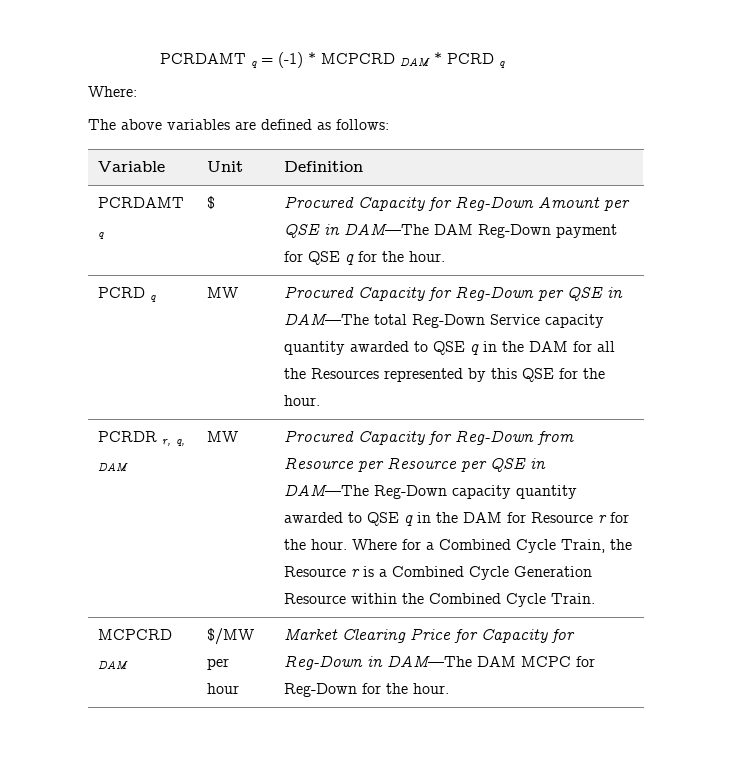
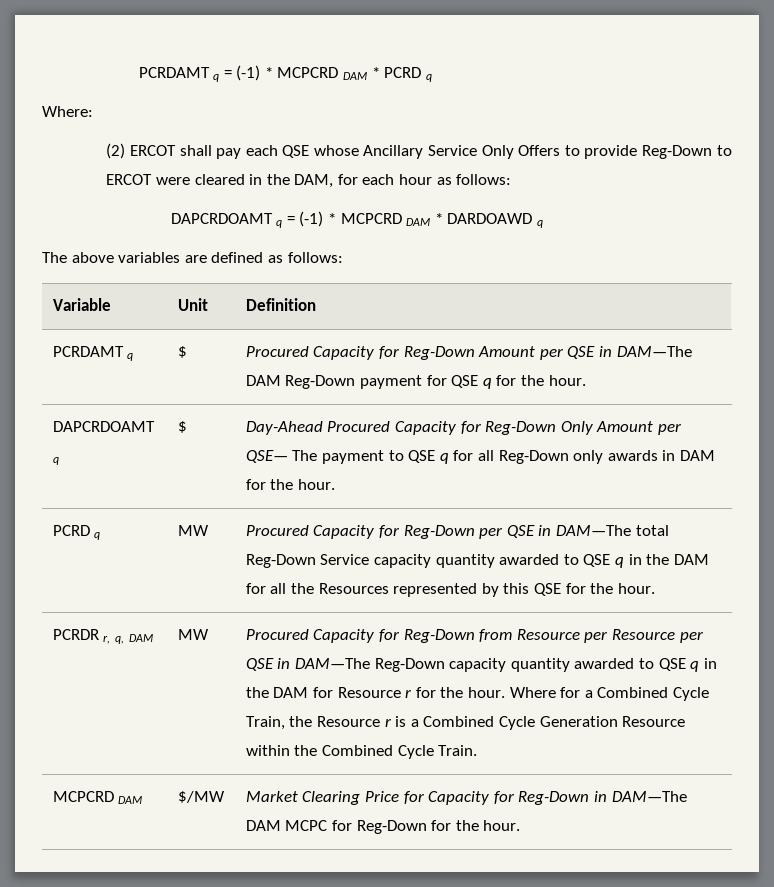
(137, 91) none -> [106,143,732,159] [106,174,512,188] [170,211,543,228] // (2) ERCOT shall pay each QSE whose Ancillary Service Only Offers to provide Reg-Down to ERCOT were cleared in the DAM, for each hour as follows: // DAPCRDOAMT q = (-1) * MCPCRD DAM * DARDOAWD q
(446, 256) none -> [52,421,155,432] [52,457,59,465] [177,421,187,433] [245,421,681,435] [245,450,715,464] [245,479,335,490] // DAPCRDOAMT q | $ | Day-Ahead Procured Capacity for Reg-Down Only Amount per QSE— The payment to QSE q for all Reg-Down only awards in DAM for the hour.
[207,658,230,670] [207,683,240,694] per hour -> (225, 797) none

